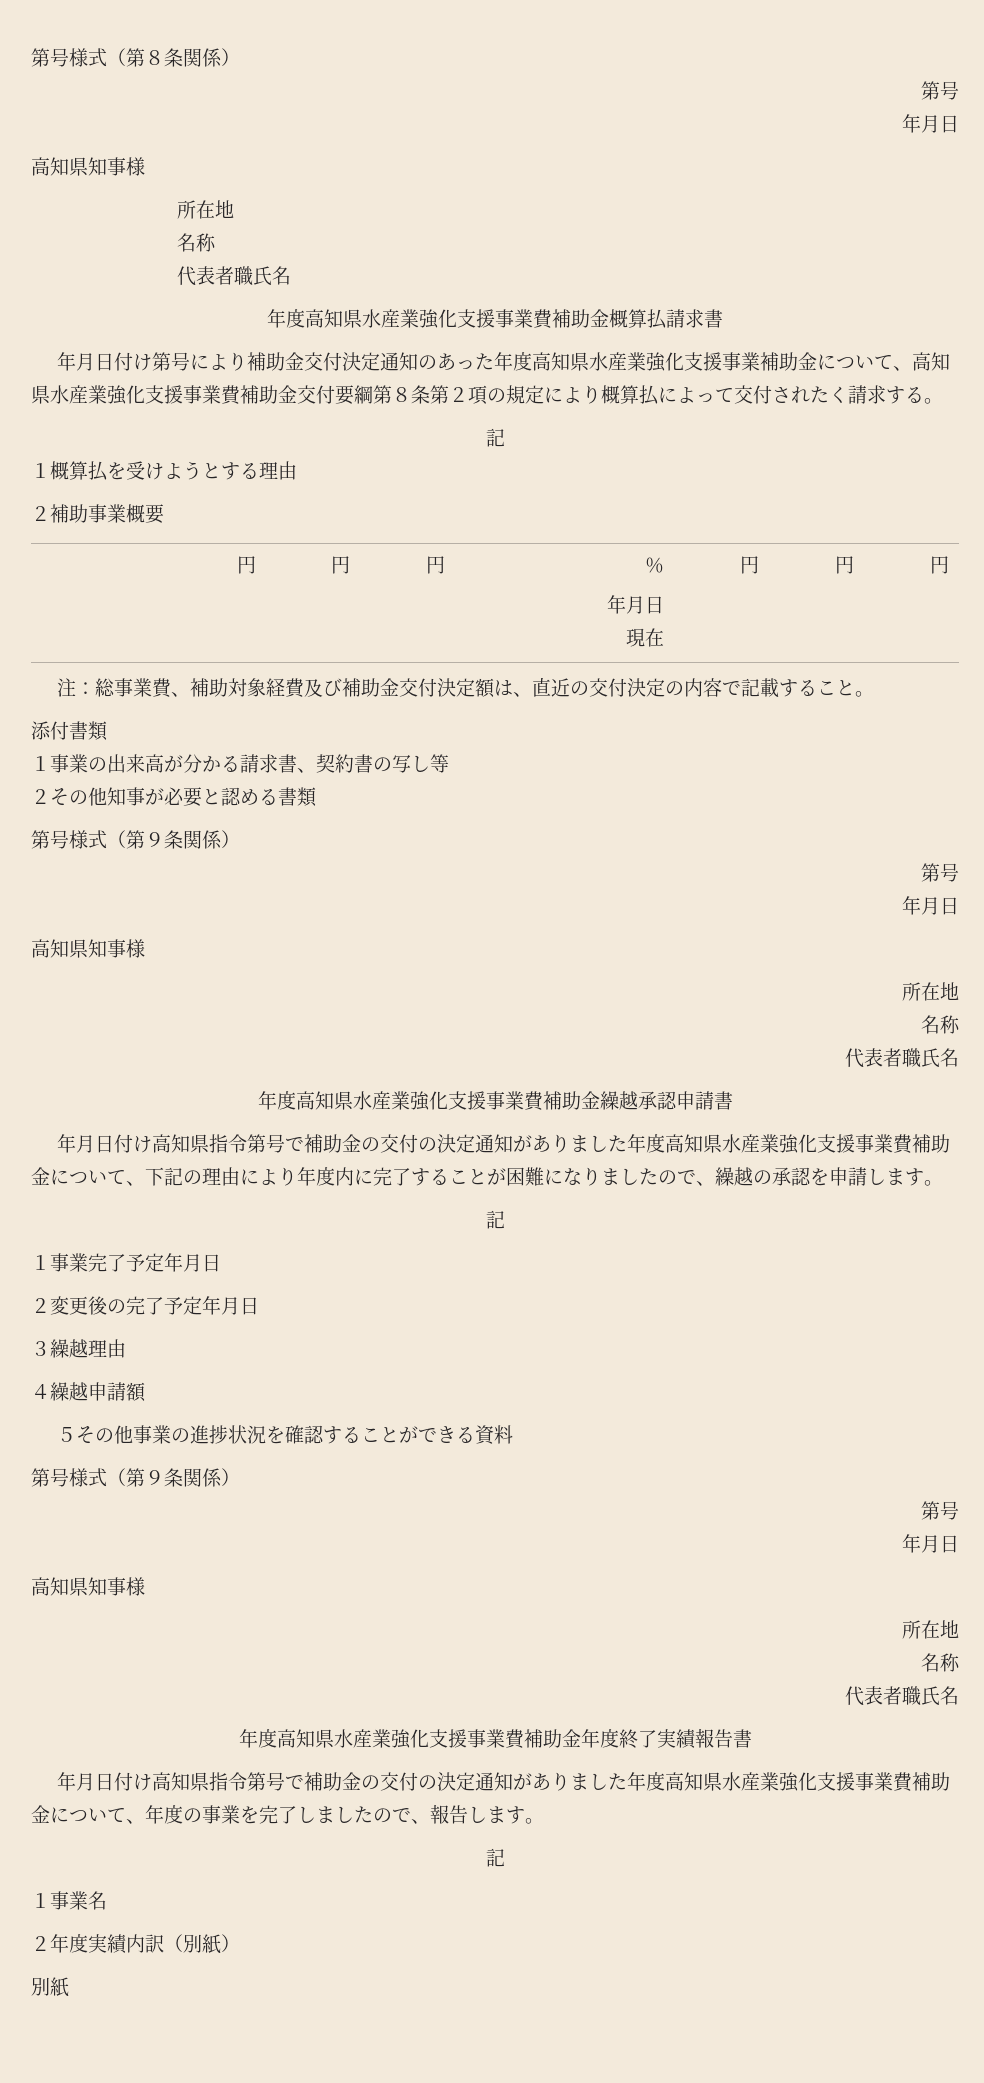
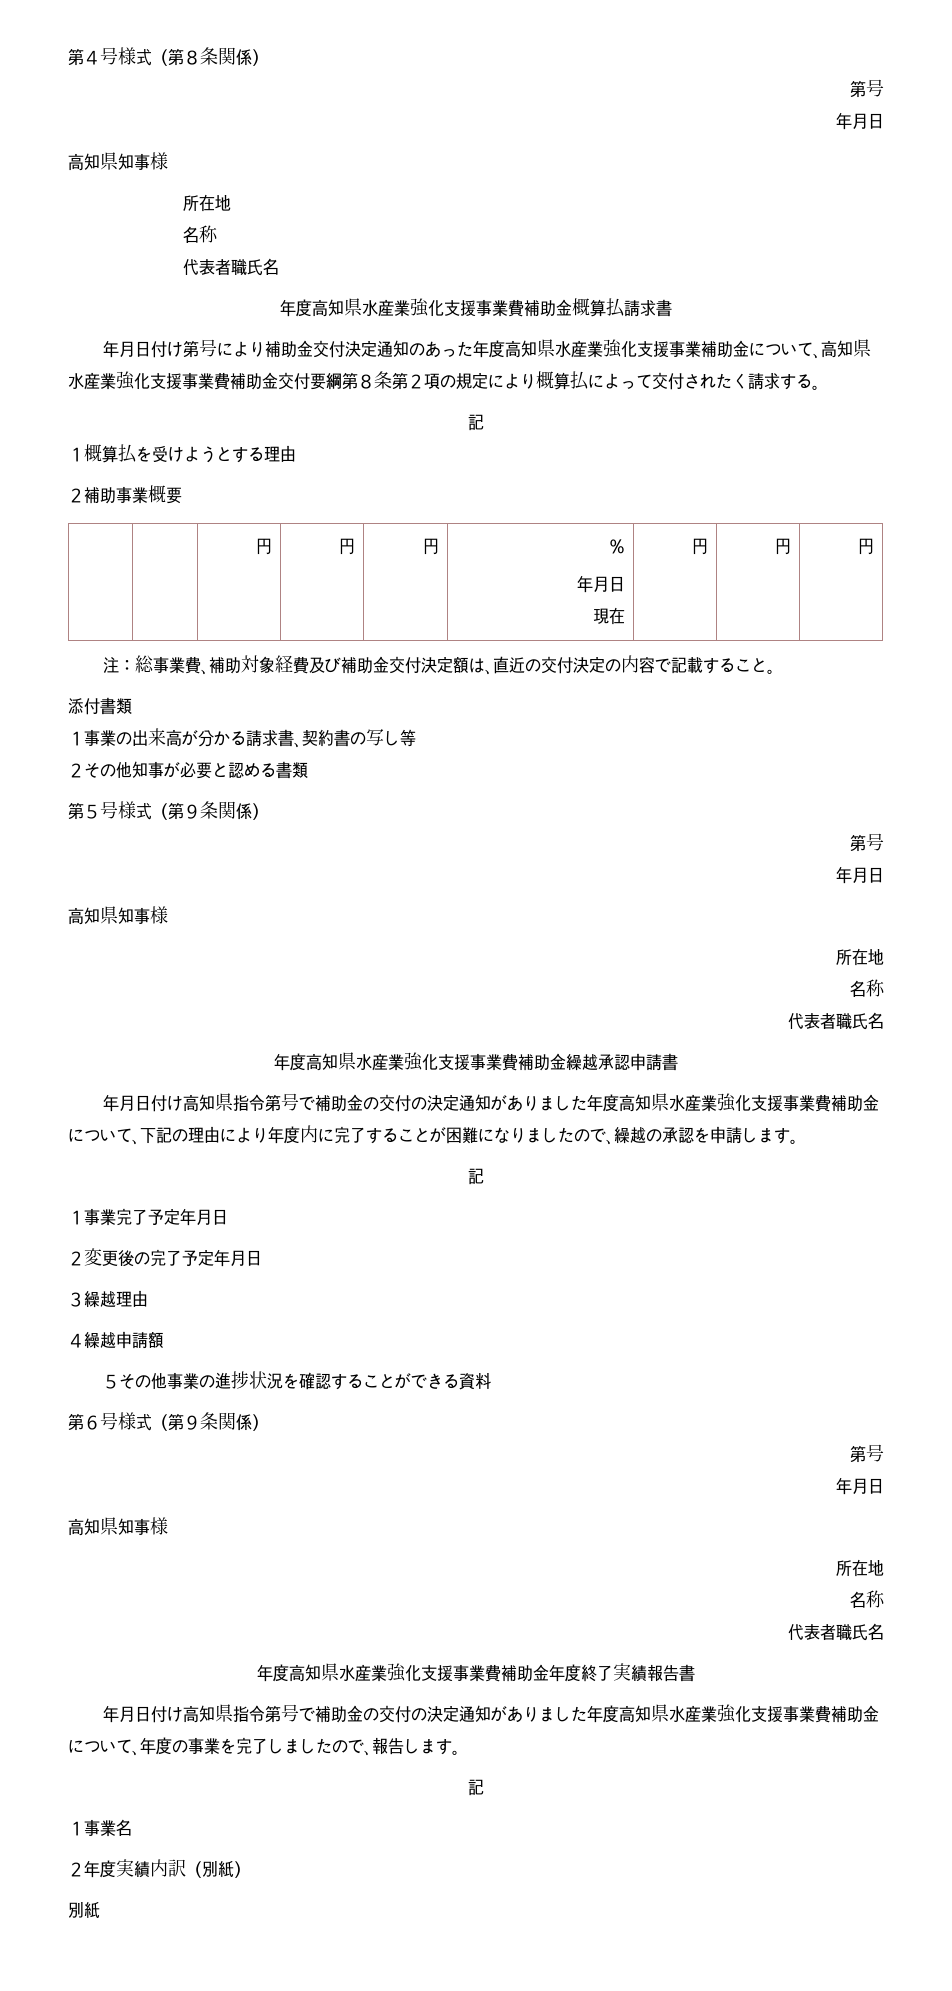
[31,48,50,67] 第 -> [68,48,100,66] 第４
(50, 839) none -> [84,804,100,819] ５
(50, 1477) none -> [84,1415,100,1430] ６

